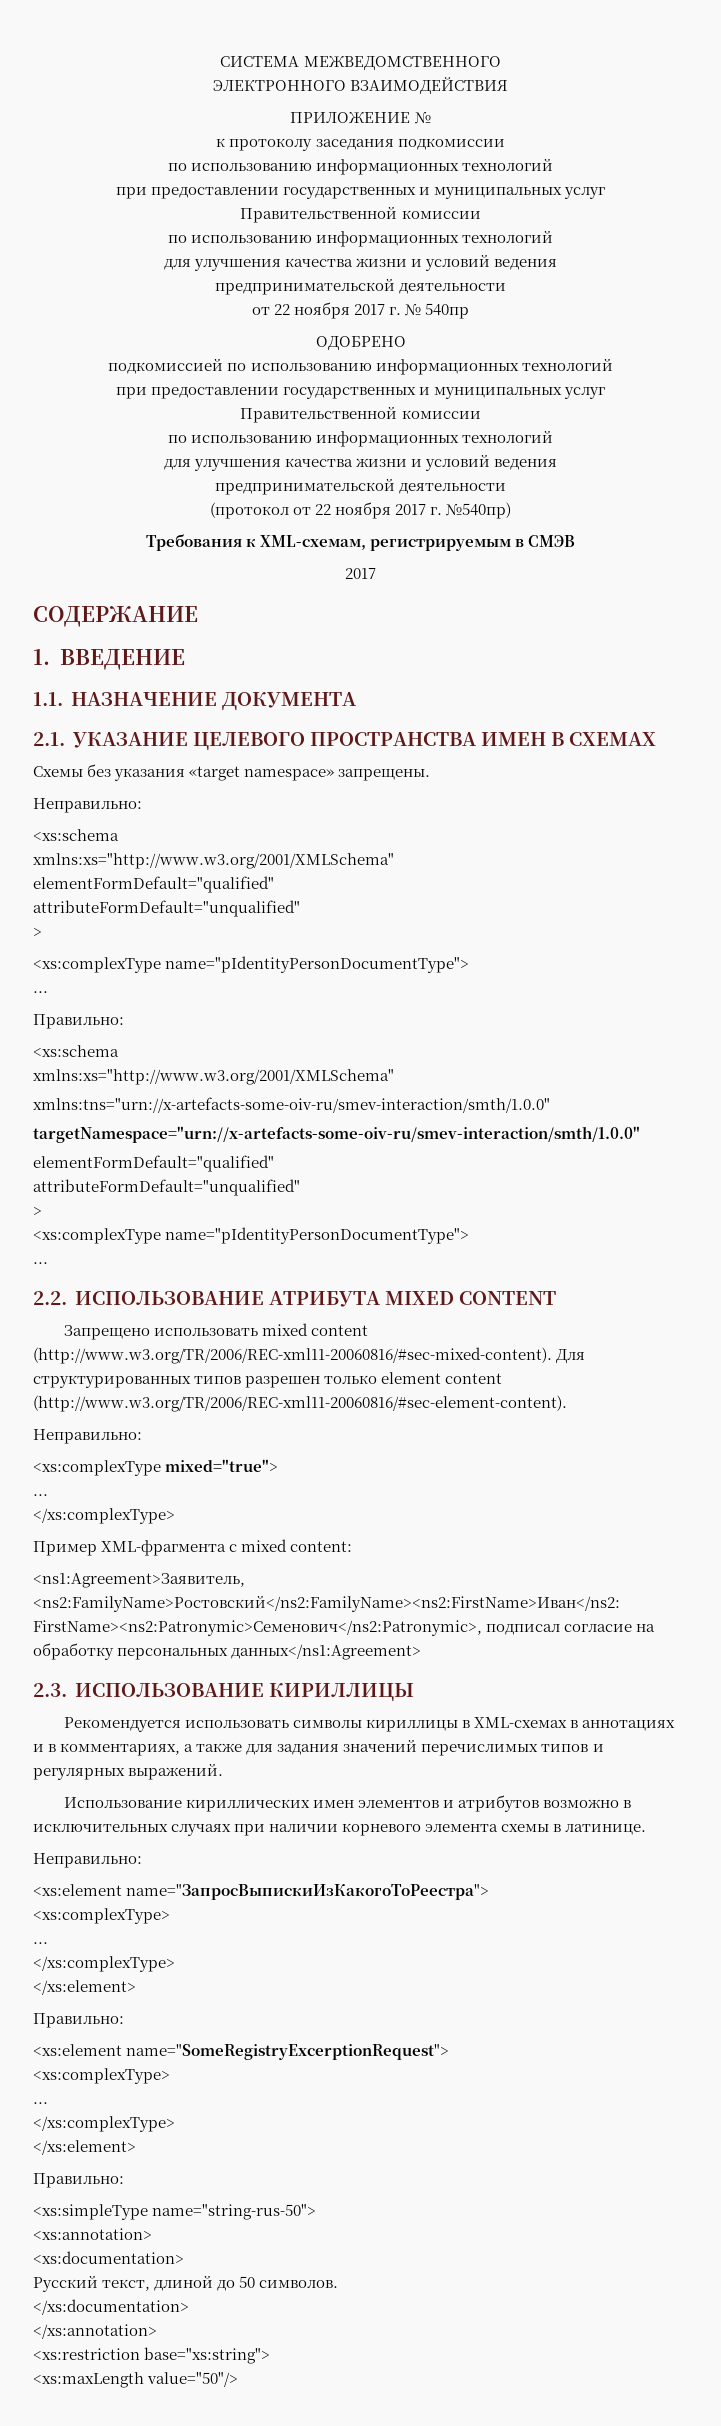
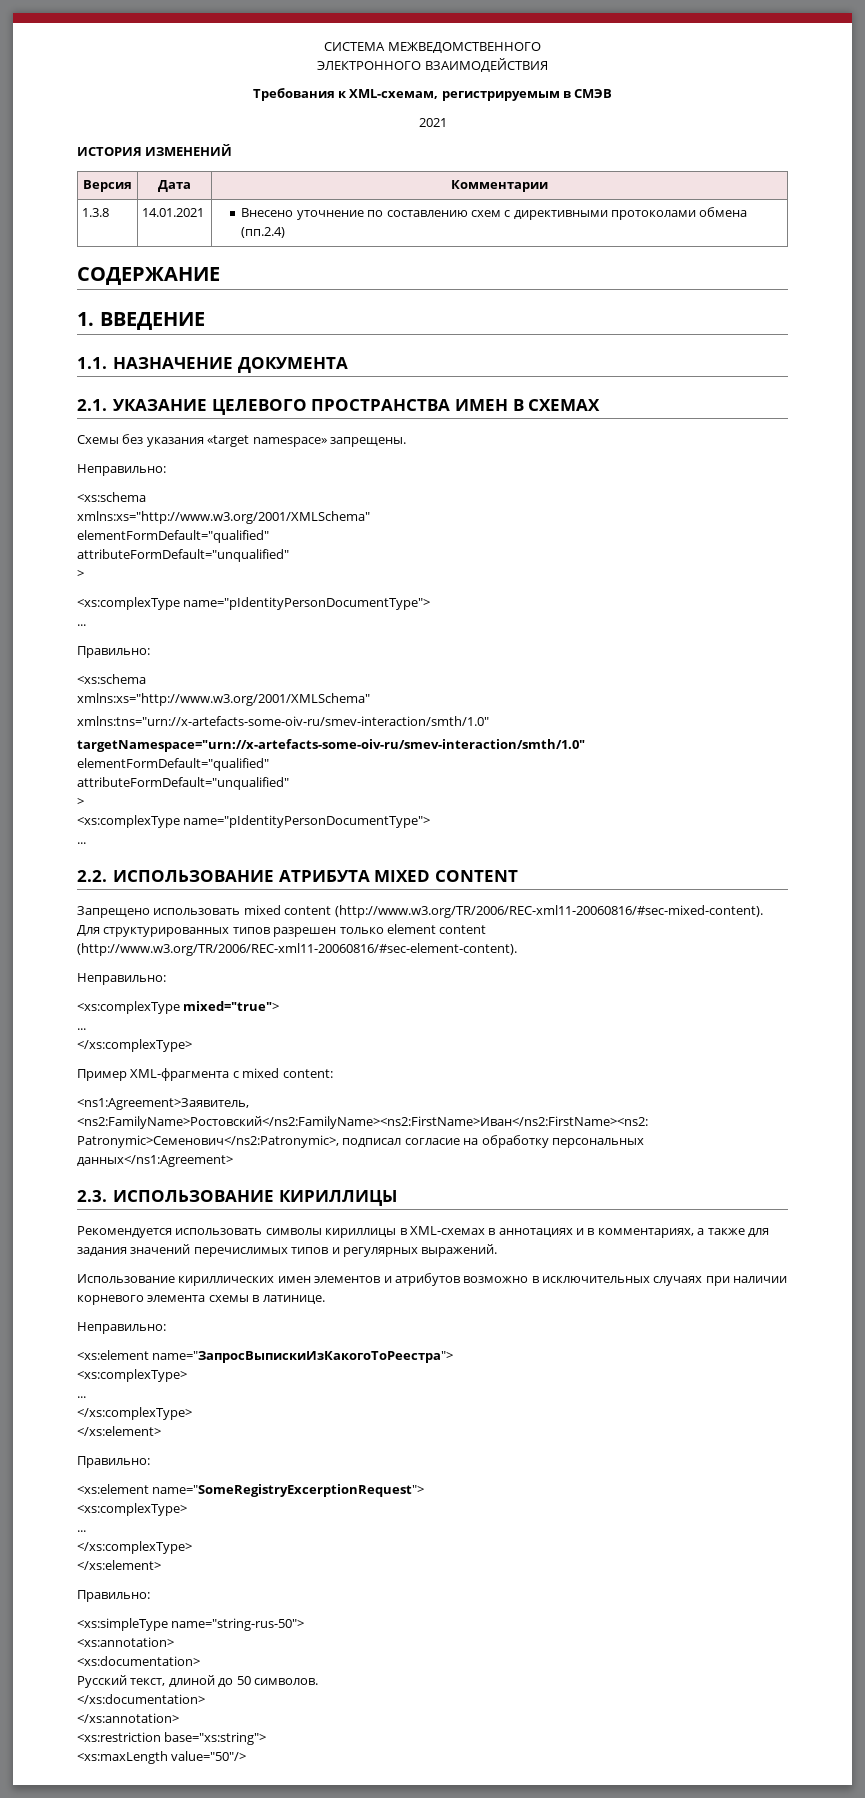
[290,112,431,124] [216,138,505,151] [167,158,554,175] [115,187,606,199] [240,206,481,223] [167,230,554,247] [163,254,558,271] [214,278,507,295] [251,302,470,319] [315,336,406,351] [108,358,613,375] [115,387,606,399] [240,406,481,423] [167,430,554,447] [163,454,558,471] [214,478,507,495] [209,502,512,519] // ПРИЛОЖЕНИЕ № // к протоколу заседания подкомиссии // по использованию информационных технологий // при предоставлении государственных и муниципальных услуг // Правительственной комиссии // по использованию информационных технологий // для улучшения качества жизни и условий ведения // предпринимательской деятельности // от 22 ноября 2017 г. № 540пр // ОДОБРЕНО // подкомиссией по использованию информационных технологий // при предоставлении государственных и муниципальных услуг // Правительственной комиссии // по использованию информационных технологий // для улучшения качества жизни и условий ведения // предпринимательской деятельности // (протокол от 22 ноября 2017 г. №540пр) -> (548, 65) none
[345,568,376,579] 2017 -> [418,118,447,127] [77,144,233,156] [83,180,132,192] [158,180,191,192] [451,180,548,192] [82,208,110,217] [142,208,205,217] [241,207,748,220] [241,227,286,238] 2021 // ИСТОРИЯ ИЗМЕНЕНИЙ // Версия | Дата | Комментарии // 1.3.8 | 14.01.2021 | Внесено уточнение по составлению схем с директивными протоколами обмена (пп.2.4)
[33,1097,550,1113] [33,1126,640,1143] xmlns:tns="urn://x-artefacts-some-oiv-ru/smev-interaction/smth/1.0.0" // targetNamespace="urn://x-artefacts-some-oiv-ru/smev-interaction/smth/1.0.0" -> [77,716,489,726] [77,739,585,752] xmlns:tns="urn://x-artefacts-some-oiv-ru/smev-interaction/smth/1.0" // targetNamespace="urn://x-artefacts-some-oiv-ru/smev-interaction/smth/1.0"

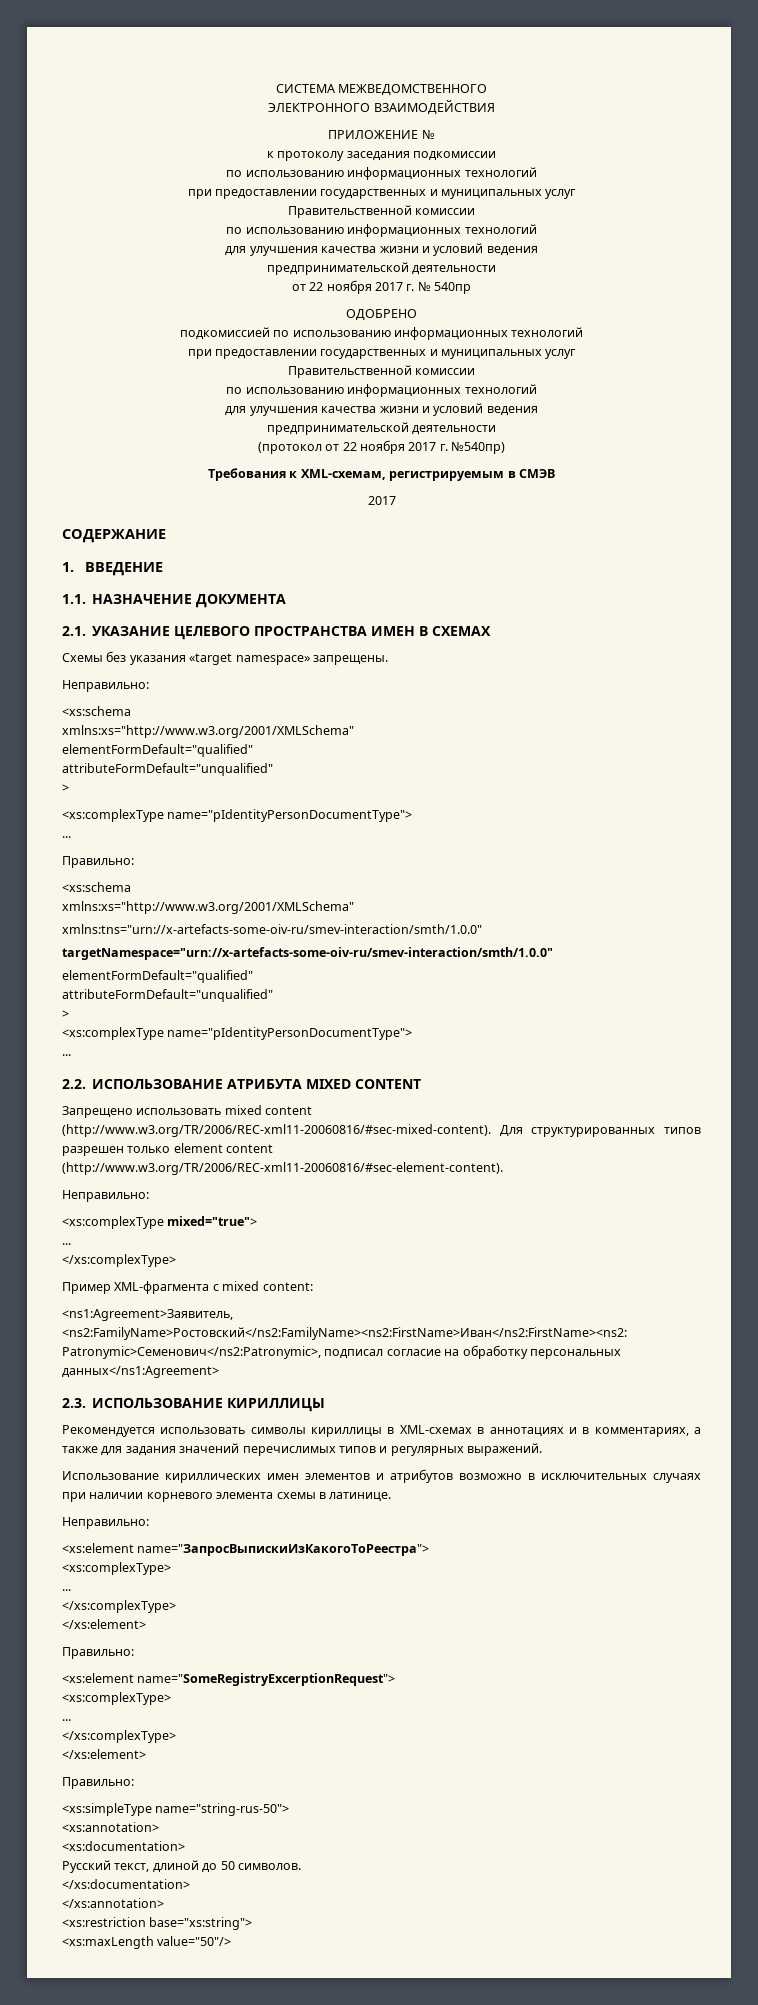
(548, 65) none -> [328,129,435,139] [266,151,497,161] [226,167,537,180] [187,189,577,199] [287,205,476,218] [226,224,537,237] [225,243,538,256] [266,262,497,275] [291,280,472,294] [346,309,417,321] [179,327,584,340] [187,349,577,359] [287,365,476,378] [226,384,537,397] [225,403,538,416] [266,422,497,435] [257,440,506,454] // ПРИЛОЖЕНИЕ № // к протоколу заседания подкомиссии // по использованию информационных технологий // при предоставлении государственных и муниципальных услуг // Правительственной комиссии // по использованию информационных технологий // для улучшения качества жизни и условий ведения // предпринимательской деятельности // от 22 ноября 2017 г. № 540пр // ОДОБРЕНО // подкомиссией по использованию информационных технологий // при предоставлении государственных и муниципальных услуг // Правительственной комиссии // по использованию информационных технологий // для улучшения качества жизни и условий ведения // предпринимательской деятельности // (протокол от 22 ноября 2017 г. №540пр)
[418,118,447,127] [77,144,233,156] [83,180,132,192] [158,180,191,192] [451,180,548,192] [82,208,110,217] [142,208,205,217] [241,207,748,220] [241,227,286,238] 2021 // ИСТОРИЯ ИЗМЕНЕНИЙ // Версия | Дата | Комментарии // 1.3.8 | 14.01.2021 | Внесено уточнение по составлению схем с директивными протоколами обмена (пп.2.4) -> [367,496,396,505] 2017
[77,716,489,726] [77,739,585,752] xmlns:tns="urn://x-artefacts-some-oiv-ru/smev-interaction/smth/1.0" // targetNamespace="urn://x-artefacts-some-oiv-ru/smev-interaction/smth/1.0" -> [62,924,482,934] [62,947,553,960] xmlns:tns="urn://x-artefacts-some-oiv-ru/smev-interaction/smth/1.0.0" // targetNamespace="urn://x-artefacts-some-oiv-ru/smev-interaction/smth/1.0.0"

